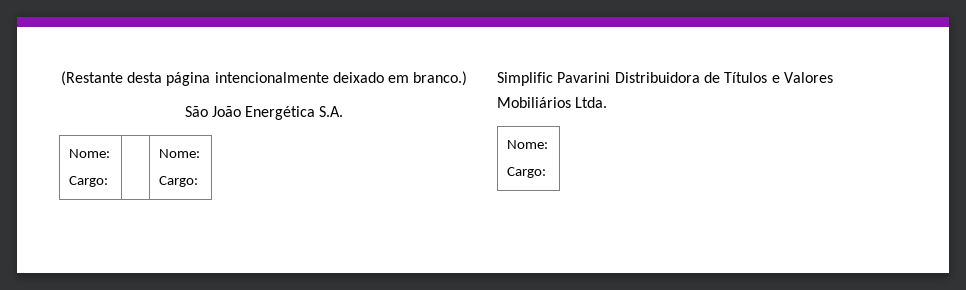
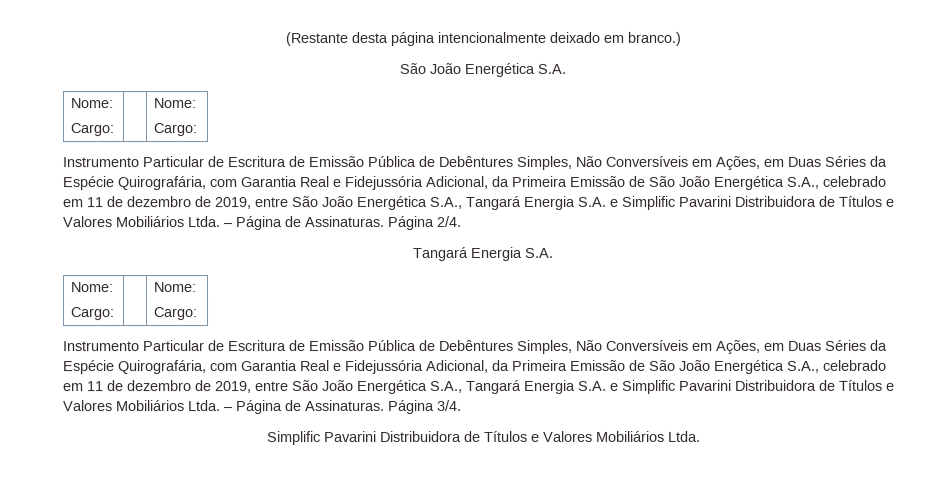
[497,72,833,86] [497,97,608,108] [507,140,549,149] [507,167,547,178] Simplific Pavarini Distribuidora de Títulos e Valores Mobiliários Ltda. // Nome: // Cargo: -> [62,155,887,170] [62,175,886,191] [62,195,894,211] [62,216,461,231] [413,246,554,262] [71,282,115,293] [71,307,116,321] [154,282,198,293] [154,307,199,321] [63,339,888,354] [63,359,887,375] [63,379,895,395] [63,400,462,415] [266,430,701,446] Instrumento Particular de Escritura de Emissão Pública de Debêntures Simples, Não Conversíveis em Ações, em Duas Séries da Espécie Quirografária, com Garantia Real e Fidejussória Adicional, da Primeira Emissão de São João Energética S.A., celebrado em 11 de dezembro de 2019, entre São João Energética S.A., Tangará Energia S.A. e Simplific Pavarini Distribuidora de Títulos e Valores Mobiliários Ltda. – Página de Assinaturas. Página 2/4. // Tangará Energia S.A. // Nome: // Cargo: | | Nome: // Cargo: // Instrumento Particular de Escritura de Emissão Pública de Debêntures Simples, Não Conversíveis em Ações, em Duas Séries da Espécie Quirografária, com Garantia Real e Fidejussória Adicional, da Primeira Emissão de São João Energética S.A., celebrado em 11 de dezembro de 2019, entre São João Energética S.A., Tangará Energia S.A. e Simplific Pavarini Distribuidora de Títulos e Valores Mobiliários Ltda. – Página de Assinaturas. Página 3/4. // Simplific Pavarini Distribuidora de Títulos e Valores Mobiliários Ltda.

